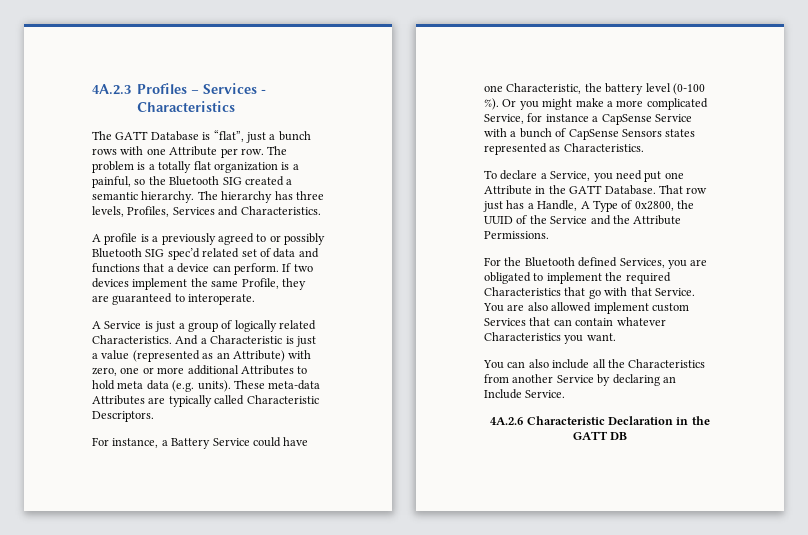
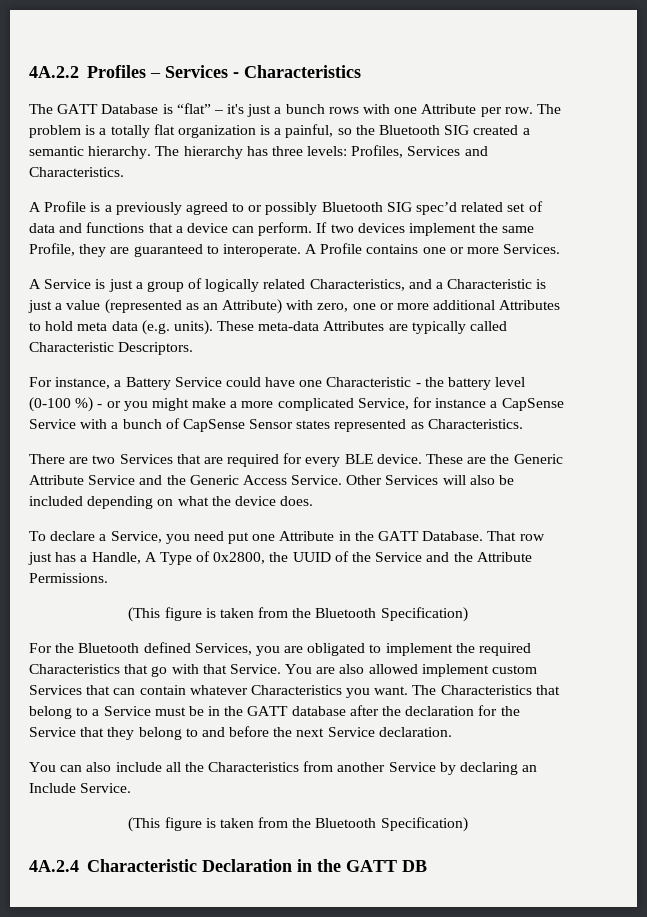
[92,84,131,95] 4A.2.3 -> [29,66,79,78] 4A.2.2
[213,130,244,142] “flat”, -> [176,103,245,114] “flat” – it's
[92,206,124,217] levels, -> [307,146,348,156] levels:
[104,233,138,245] profile -> [44,201,87,212] Profile
(256, 299) none -> [305,243,561,254] A Profile contains one or more Services.
[92,335,199,345] Characteristics. And -> [309,279,432,291] Characteristics, and
[506,83,582,94] Characteristic, -> [326,377,421,387] Characteristic -
[484,98,517,110] %). Or -> [75,397,121,412] %) - or
[621,129,662,137] Sensors -> [249,419,294,429] Sensor
(644, 147) none -> [29,453,563,467] [29,475,515,485] [29,496,314,509] // There are two Services that are required for every BLE device. These are the Generic Attribute Service and the Generic Access Service. Other Services will also be included depending on what the device does.
(549, 235) none -> [128,607,468,622] // (This figure is taken from the Bluetooth Specification)
(616, 337) none -> [412,685,560,695] [29,705,520,719] [29,726,452,740] The Characteristics that belong to a Service must be in the GATT database after the declaration for the Service that they belong to and before the next Service declaration.
[490,417,524,425] 4A.2.6 -> [128,817,468,832] [29,860,79,872] (This figure is taken from the Bluetooth Specification) // 4A.2.4

